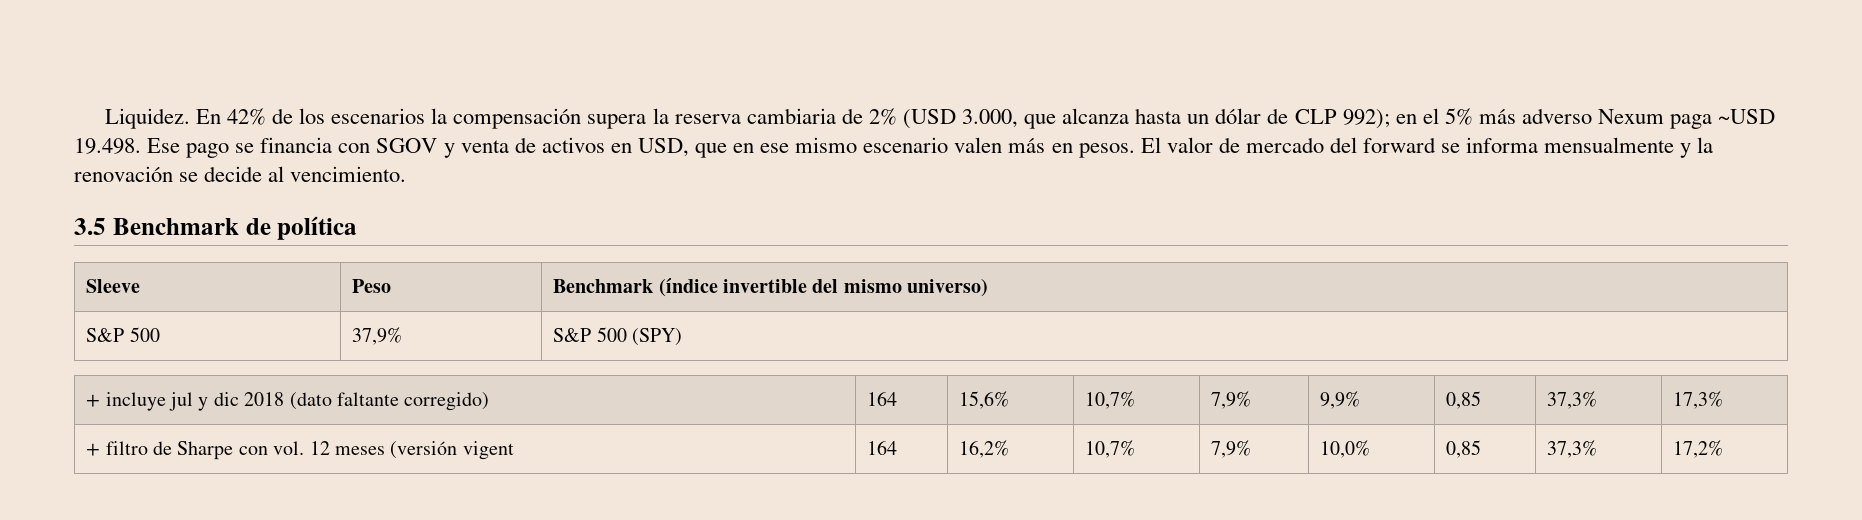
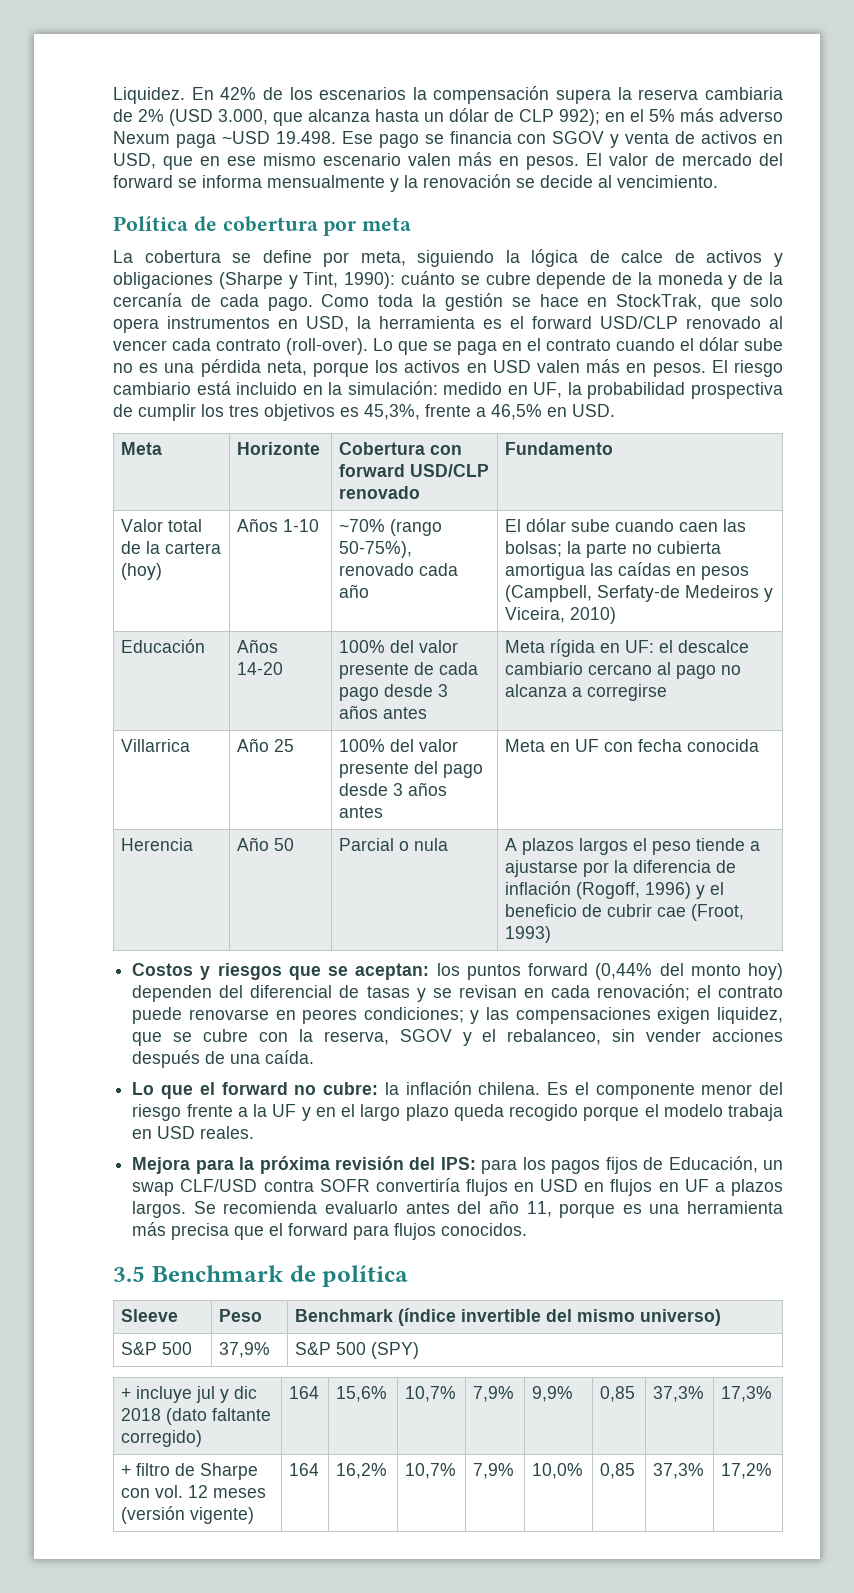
(407, 174) none -> [113,216,412,236] [113,249,784,267] [113,271,784,289] [113,293,783,311] [113,316,783,333] [113,337,783,355] [113,359,784,377] [113,381,783,399] [113,404,615,421] [121,442,163,455] [237,442,321,455] [339,442,463,455] [339,464,490,477] [339,486,421,499] [505,442,614,455] [121,519,203,532] [121,541,222,554] [121,563,163,580] [237,518,320,532] [339,519,443,536] [339,541,413,558] [339,563,459,576] [339,584,370,598] [505,518,747,532] [505,541,722,558] [505,562,750,580] [505,585,774,602] [505,607,617,624] [121,639,206,653] [237,639,279,653] [237,662,284,675] [339,640,459,653] [339,662,479,679] [339,684,449,701] [339,705,428,719] [505,639,750,657] [505,662,742,679] [505,684,668,701] [121,739,191,752] [237,738,295,752] [339,739,459,752] [339,761,484,778] [339,782,448,796] [339,806,384,818] [505,739,760,752] [121,838,194,851] [237,837,295,851] [339,838,449,851] [505,838,761,855] [505,860,737,877] [505,881,725,899] [505,904,745,921] [505,926,552,943] [132,963,783,980] [132,984,783,1002] [132,1007,784,1024] [132,1029,783,1046] [132,1050,315,1068] [132,1081,783,1099] [132,1104,783,1121] [132,1126,255,1139] [132,1156,783,1174] [132,1178,783,1196] [132,1200,784,1218] [132,1222,528,1240] // Política de cobertura por meta // La cobertura se define por meta, siguiendo la lógica de calce de activos y obligaciones (Sharpe y Tint, 1990): cuánto se cubre depende de la moneda y de la cercanía de cada pago. Como toda la gestión se hace en StockTrak, que solo opera instrumentos en USD, la herramienta es el forward USD/CLP renovado al vencer cada contrato (roll-over). Lo que se paga en el contrato cuando el dólar sube no es una pérdida neta, porque los activos en USD valen más en pesos. El riesgo cambiario está incluido en la simulación: medido en UF, la probabilidad prospectiva de cumplir los tres objetivos es 45,3%, frente a 46,5% en USD. // Meta | Horizonte | Cobertura con forward USD/CLP renovado | Fundamento // Valor total de la cartera (hoy) | Años 1-10 | ~70% (rango 50-75%), renovado cada año | El dólar sube cuando caen las bolsas; la parte no cubierta amortigua las caídas en pesos (Campbell, Serfaty-de Medeiros y Viceira, 2010) // Educación | Años 14-20 | 100% del valor presente de cada pago desde 3 años antes | Meta rígida en UF: el descalce cambiario cercano al pago no alcanza a corregirse // Villarrica | Año 25 | 100% del valor presente del pago desde 3 años antes | Meta en UF con fecha conocida // Herencia | Año 50 | Parcial o nula | A plazos largos el peso tiende a ajustarse por la diferencia de inflación (Rogoff, 1996) y el beneficio de cubrir cae (Froot, 1993) // Costos y riesgos que se aceptan: los puntos forward (0,44% del monto hoy) dependen del diferencial de tasas y se revisan en cada renovación; el contrato puede renovarse en peores condiciones; y las compensaciones exigen liquidez, que se cubre con la reserva, SGOV y el rebalanceo, sin vender acciones después de una caída. // Lo que el forward no cubre: la inflación chilena. Es el componente menor del riesgo frente a la UF y en el largo plazo queda recogido porque el modelo trabaja en USD reales. // Mejora para la próxima revisión del IPS: para los pagos fijos de Educación, un swap CLF/USD contra SOFR convertiría flujos en USD en flujos en UF a plazos largos. Se recomienda evaluarlo antes del año 11, porque es una herramienta más precisa que el forward para flujos conocidos.
[462,441,514,460] vigent -> [190,1507,255,1524] vigente)

